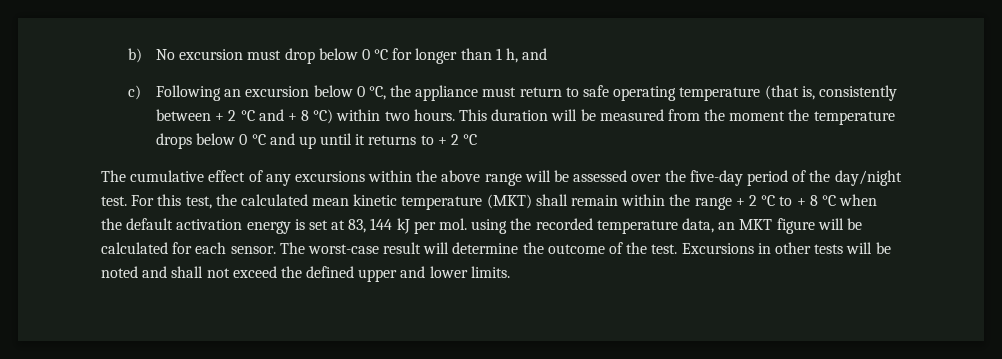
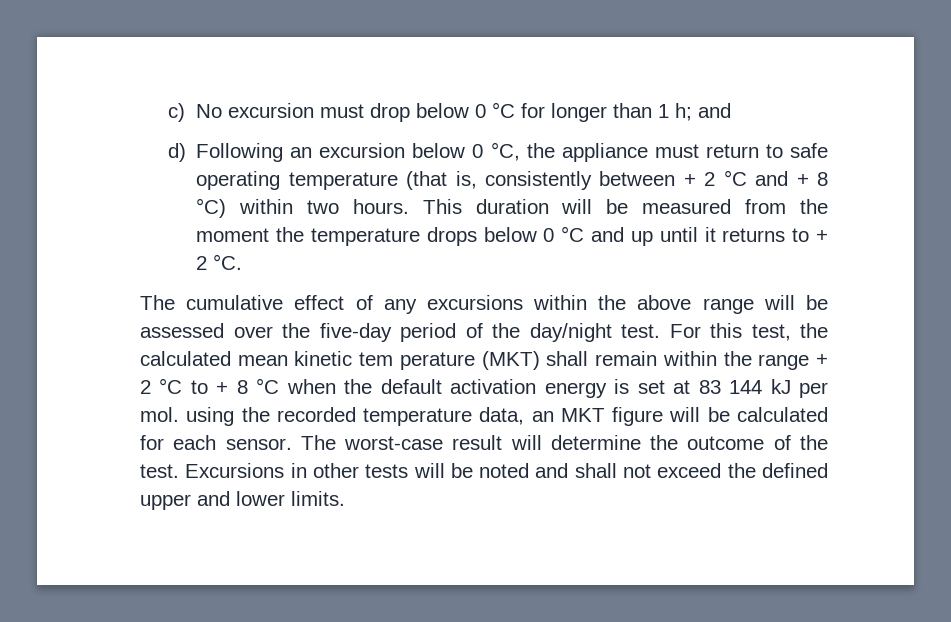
[128,48,143,63] b) -> [167,103,185,122] c)
[506,48,519,63] h, -> [674,103,692,121] h;
[128,85,142,100] c) -> [167,143,186,162] d)
[463,134,478,145] °C -> [213,254,243,270] °C.
[401,196,483,210] temperature -> [359,352,475,370] tem perature
[348,219,367,233] 83, -> [698,380,721,394] 83

